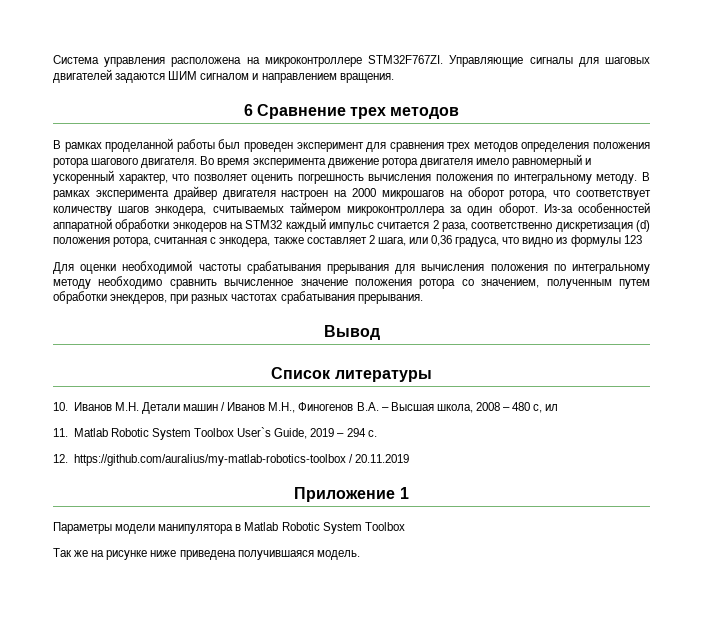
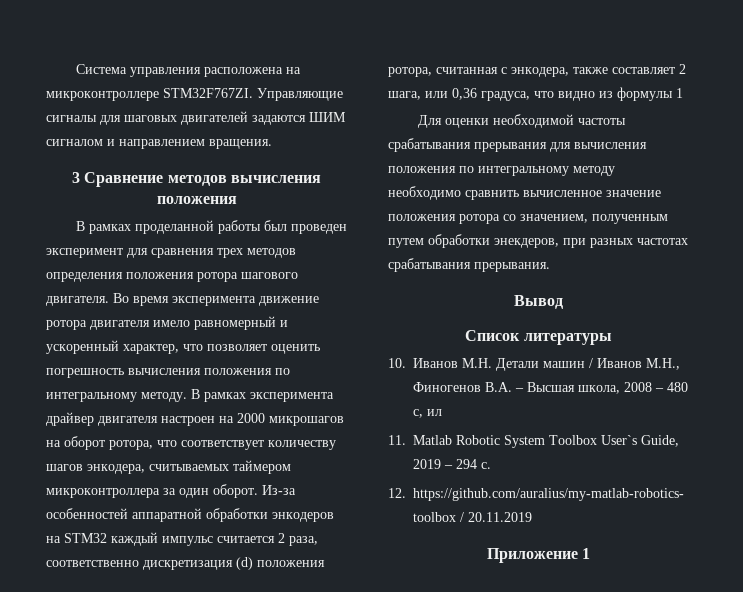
[243,104,460,119] 6 Сравнение трех методов -> [72,172,321,187] [156,196,237,204] 3 Сравнение методов вычисления положения
[623,235,642,244] 123 -> [676,88,683,98] 1
[53,522,405,534] [53,548,360,560] // Параметры модели манипулятора в Matlab Robotic System Toolbox // Так же на рисунке ниже приведена получившаяся модель. -> (591, 553) none

